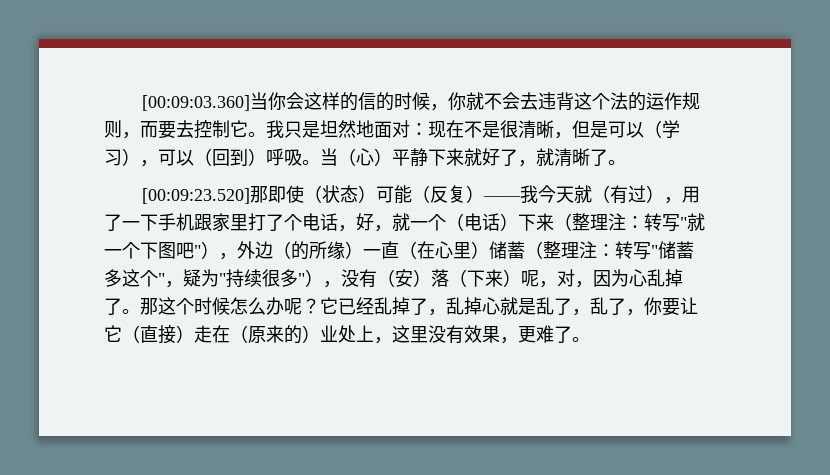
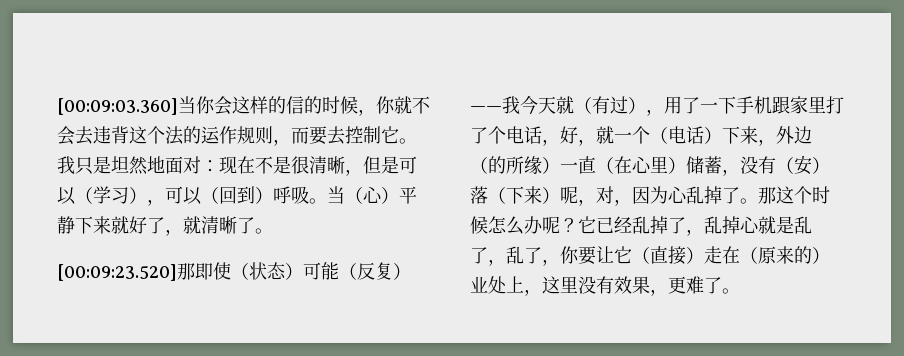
[554,213,705,232] [104,241,219,259] （整理注：转写"就一个下图吧"） -> (758, 135) none
[525,241,694,260] [104,269,323,288] （整理注：转写"储蓄多这个"，疑为"持续很多"） -> (722, 165) none

